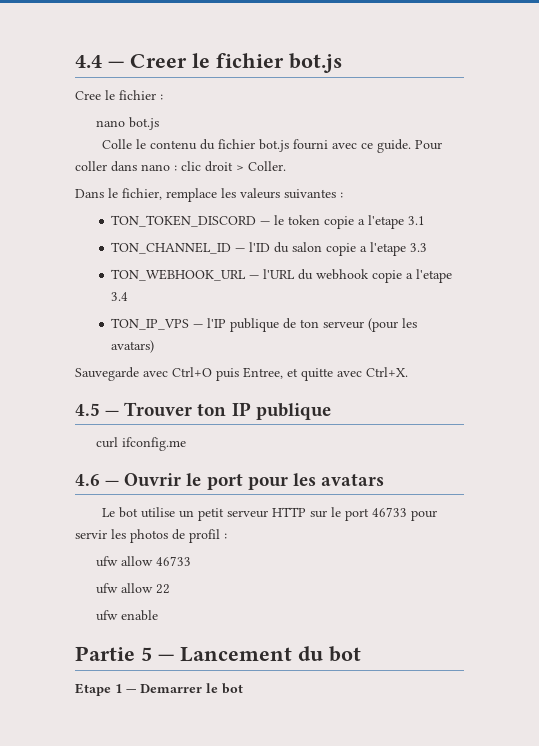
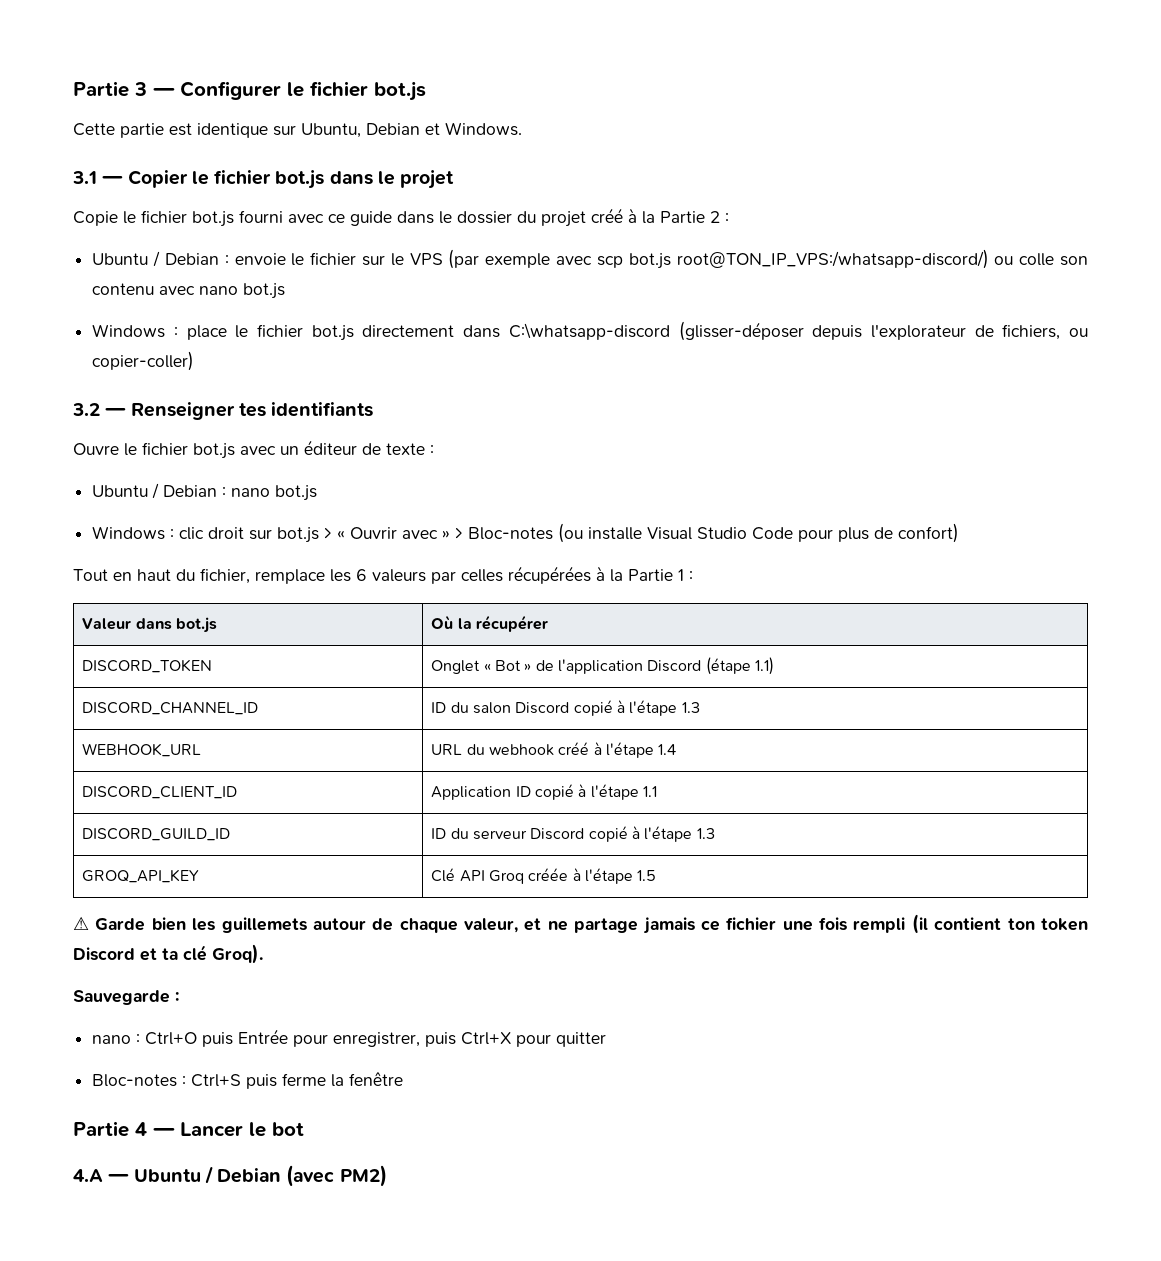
[75,54,187,68] 4.4 — Creer -> [73,81,281,100] Partie 3 — Configurer
[75,90,163,100] [95,117,159,130] [102,139,216,150] Cree le fichier : // nano bot.js // Colle le contenu du -> [73,122,522,138] [72,170,455,189] [73,211,136,226] Cette partie est identique sur Ubuntu, Debian et Windows. // 3.1 — Copier le fichier bot.js dans le projet // Copie le
[377,139,443,153] [75,161,286,172] [75,188,343,202] [111,215,426,229] [111,242,428,256] [111,269,453,283] [111,292,129,301] [111,318,418,332] [111,340,155,353] [75,367,408,381] [75,402,331,420] [95,437,186,451] [75,473,384,490] [102,507,438,521] [75,529,227,543] [95,556,191,567] [95,583,170,594] [95,610,158,621] [75,646,361,662] [75,683,243,696] guide. Pour coller dans nano : clic droit > Coller. // Dans le fichier, remplace les valeurs suivantes : // TON_TOKEN_DISCORD — le token copie a l'etape 3.1 // TON_CHANNEL_ID — l'ID du salon copie a l'etape 3.3 // TON_WEBHOOK_URL — l'URL du webhook copie a l'etape 3.4 // TON_IP_VPS — l'IP publique de ton serveur (pour les avatars) // Sauvegarde avec Ctrl+O puis Entree, et quitte avec Ctrl+X. // 4.5 — Trouver ton IP publique // curl ifconfig.me // 4.6 — Ouvrir le port pour les avatars // Le bot utilise un petit serveur HTTP sur le port 46733 pour servir les photos de profil : // ufw allow 46733 // ufw allow 22 // ufw enable // Partie 5 — Lancement du bot // Etape 1 — Demarrer le bot -> [350,208,729,227] [92,249,1089,269] [92,283,286,299] [92,321,1088,341] [92,351,195,371] [72,402,374,420] [73,440,434,459] [92,483,318,501] [92,523,960,543] [73,566,693,584] [82,617,217,633] [431,615,548,632] [82,659,213,673] [431,657,774,675] [82,702,259,715] [431,700,700,716] [82,743,202,757] [431,742,677,758] [82,786,238,799] [431,784,657,800] [82,828,231,841] [431,826,715,842] [82,869,200,883] [431,868,657,884] [73,914,1089,934] [73,944,263,964] [73,990,179,1005] [92,1029,607,1047] [92,1072,404,1089] [73,1121,304,1137] [73,1165,387,1187] guide dans le dossier du projet créé à la Partie 2 : // Ubuntu / Debian : envoie le fichier sur le VPS (par exemple avec scp bot.js root@TON_IP_VPS:/whatsapp-discord/) ou colle son contenu avec nano bot.js // Windows : place le fichier bot.js directement dans C:\whatsapp-discord (glisser-déposer depuis l'explorateur de fichiers, ou copier-coller) // 3.2 — Renseigner tes identifiants // Ouvre le fichier bot.js avec un éditeur de texte : // Ubuntu / Debian : nano bot.js // Windows : clic droit sur bot.js > « Ouvrir avec » > Bloc-notes (ou installe Visual Studio Code pour plus de confort) // Tout en haut du fichier, remplace les 6 valeurs par celles récupérées à la Partie 1 : // Valeur dans bot.js | Où la récupérer // DISCORD_TOKEN | Onglet « Bot » de l'application Discord (étape 1.1) // DISCORD_CHANNEL_ID | ID du salon Discord copié à l'étape 1.3 // WEBHOOK_URL | URL du webhook créé à l'étape 1.4 // DISCORD_CLIENT_ID | Application ID copié à l'étape 1.1 // DISCORD_GUILD_ID | ID du serveur Discord copié à l'étape 1.3 // GROQ_API_KEY | Clé API Groq créée à l'étape 1.5 // ⚠ Garde bien les guillemets autour de chaque valeur, et ne partage jamais ce fichier une fois rempli (il contient ton token Discord et ta clé Groq). // Sauvegarde : // nano : Ctrl+O puis Entrée pour enregistrer, puis Ctrl+X pour quitter // Bloc-notes : Ctrl+S puis ferme la fenêtre // Partie 4 — Lancer le bot // 4.A — Ubuntu / Debian (avec PM2)

